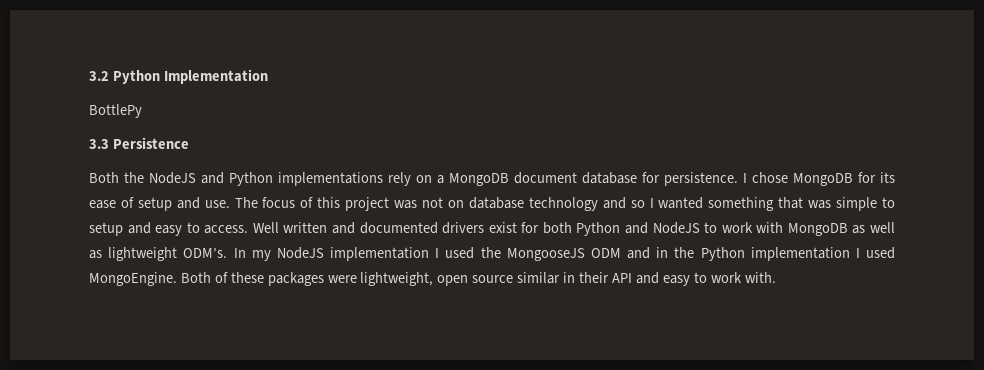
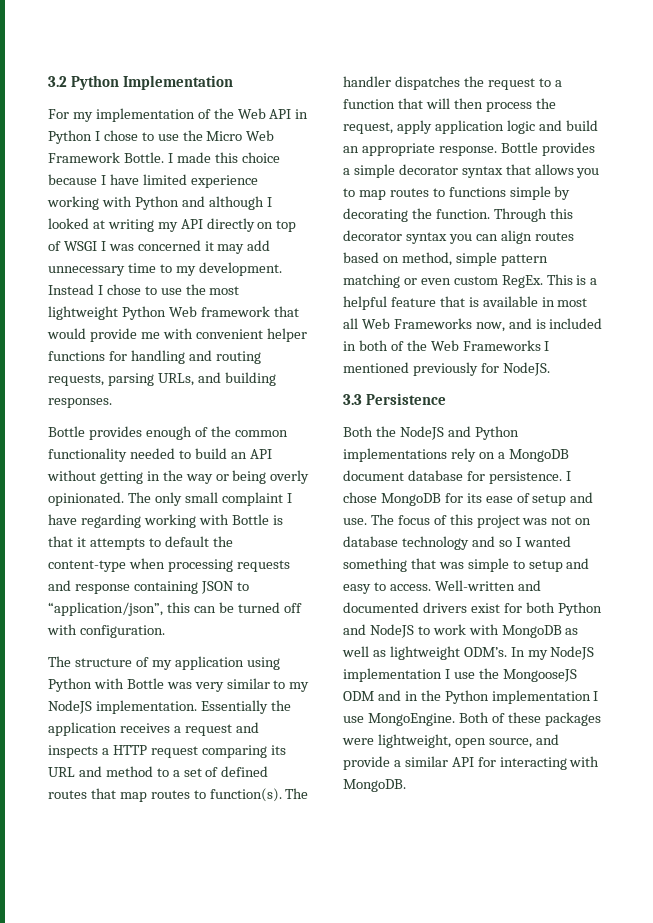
[89,104,142,118] BottlePy -> [48,108,309,122] [48,130,275,144] [48,152,280,163] [48,174,258,188] [47,196,272,210] [48,218,297,232] [48,240,271,254] [48,262,282,276] [48,284,240,295] [48,306,299,320] [47,328,307,342] [48,350,261,364] [48,372,276,386] [48,398,112,408] [48,426,288,440] [48,448,272,462] [47,470,310,484] [48,492,292,506] [48,514,283,528] [48,536,233,550] [48,558,290,572] [48,580,249,594] [48,602,302,616] [47,624,165,638] [48,656,280,670] [48,678,310,692] [48,700,291,714] [48,722,259,736] [48,745,286,758] [48,766,269,777] [48,788,309,802] [343,76,562,90] [343,98,556,112] [343,120,598,134] [343,142,595,156] [343,164,600,178] [343,186,571,200] [343,208,573,222] [343,230,574,244] [343,252,548,266] [343,274,598,288] [343,296,588,310] [343,318,603,332] [343,340,550,351] [343,362,550,376] For my implementation of the Web API in Python I chose to use the Micro Web Framework Bottle. I made this choice because I have limited experience working with Python and although I looked at writing my API directly on top of WSGI I was concerned it may add unnecessary time to my development. Instead I chose to use the most lightweight Python Web framework that would provide me with convenient helper functions for handling and routing requests, parsing URLs, and building responses. // Bottle provides enough of the common functionality needed to build an API without getting in the way or being overly opinionated. The only small complaint I have regarding working with Bottle is that it attempts to default the content-type when processing requests and response containing JSON to “application/json”, this can be turned off with configuration. // The structure of my application using Python with Bottle was very similar to my NodeJS implementation. Essentially the application receives a request and inspects a HTTP request comparing its URL and method to a set of defined routes that map routes to function(s). The handler dispatches the request to a function that will then process the request, apply application logic and build an appropriate response. Bottle provides a simple decorator syntax that allows you to map routes to functions simple by decorating the function. Through this decorator syntax you can align routes based on method, simple pattern matching or even custom RegEx. This is a helpful feature that is available in most all Web Frameworks now, and is included in both of the Web Frameworks I mentioned previously for NodeJS.
[252,222,328,233] Well written -> [434,580,515,591] Well-written
[445,247,475,259] used -> [453,672,475,679] use
[865,247,895,259] used -> [343,716,364,723] use
[472,272,776,286] source similar in their API and easy to work with. -> [488,734,559,748] [343,756,600,770] [343,779,406,792] source, and provide a similar API for interacting with MongoDB.

